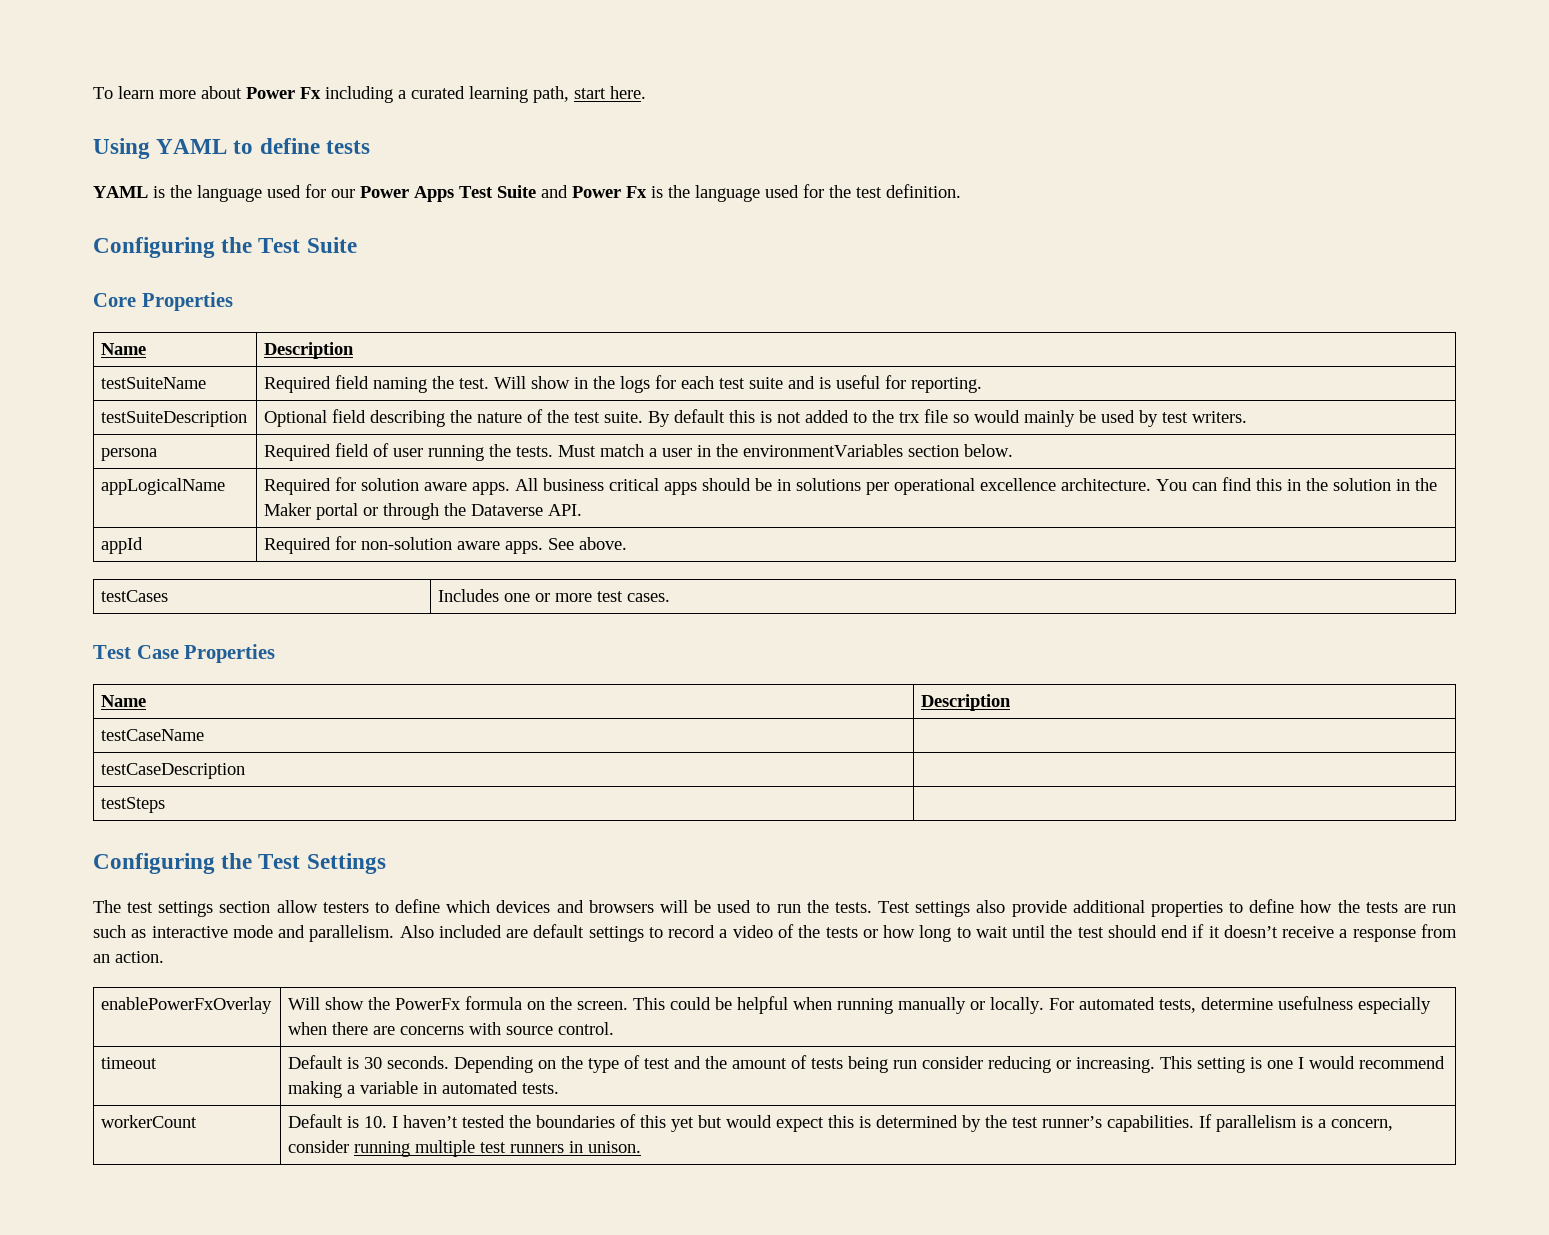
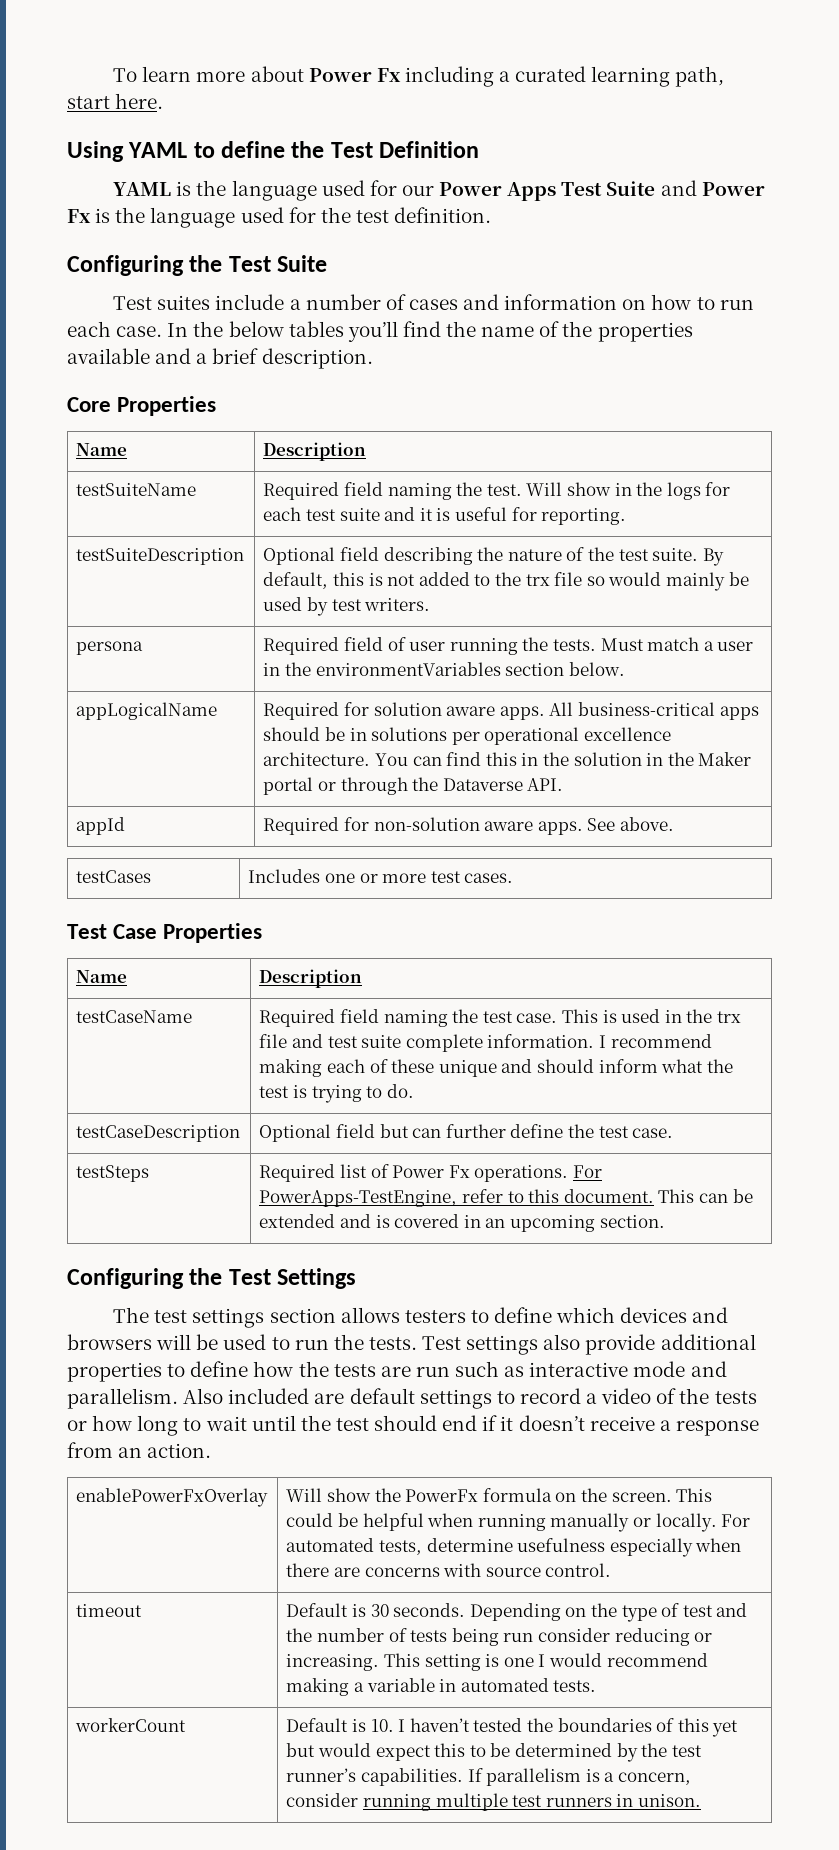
[325,140,370,154] tests -> [291,141,480,158] the Test Definition
(357, 245) none -> [113,294,754,310] [67,321,693,342] [67,348,373,369] // Test suites include a number of cases and information on how to run each case. In the below tables you’ll find the name of the properties available and a brief description.
(816, 382) none -> [419,508,433,521] it
[674,409,726,423] default -> [263,572,329,589] default,
[543,478,660,491] business critical -> [577,702,715,716] business-critical
[101,763,246,779] [101,797,166,813] // testCaseDescription | // testSteps | -> [259,1009,741,1027] [259,1034,712,1052] [259,1059,733,1077] [259,1084,414,1103] [76,1125,241,1142] [259,1124,674,1142] [76,1165,150,1182] [259,1164,602,1182] [259,1189,753,1207] [259,1214,665,1232] Required field naming the test case. This is used in the trx file and test suite complete information. I recommend making each of these unique and should inform what the test is trying to do. // testCaseDescription | Optional field but can further define the test case. // testSteps | Required list of Power Fx operations. For PowerApps-TestEngine, refer to this document. This can be extended and is covered in an upcoming section.
[276,900,318,913] allow -> [340,1307,400,1323] allows
[732,1058,788,1069] amount -> [317,1628,385,1642] number
[859,1116,872,1128] is -> [469,1743,511,1757] to be

